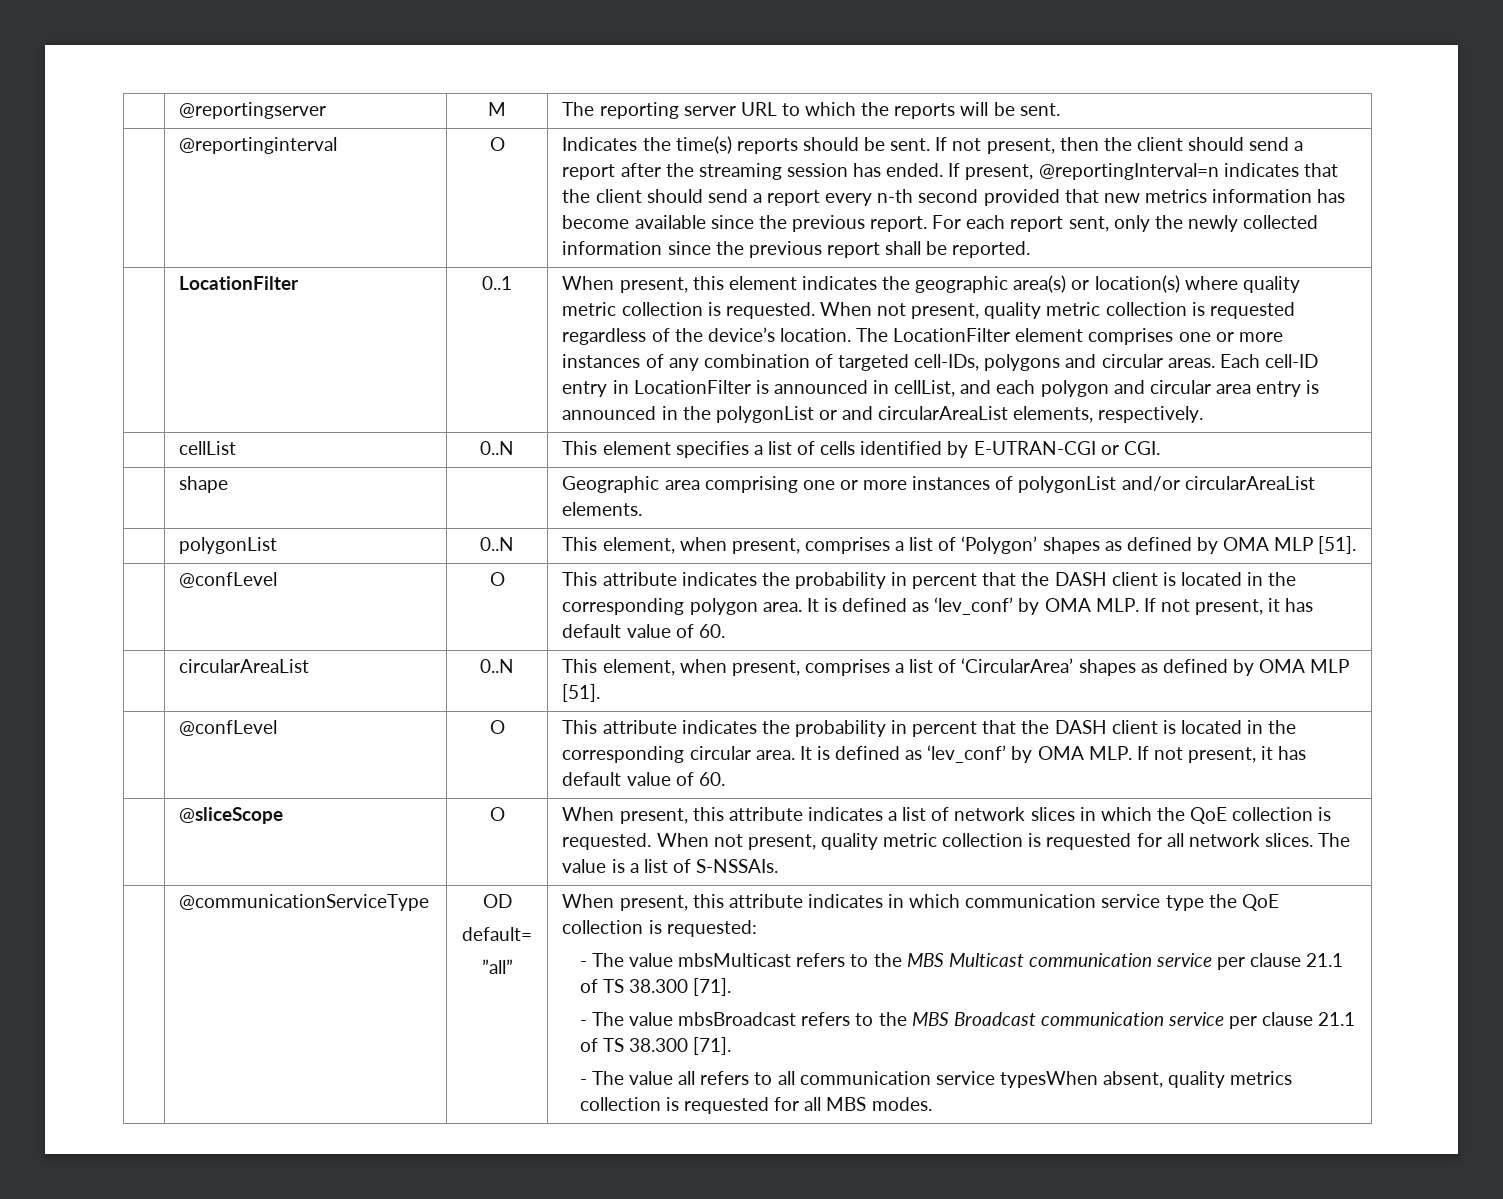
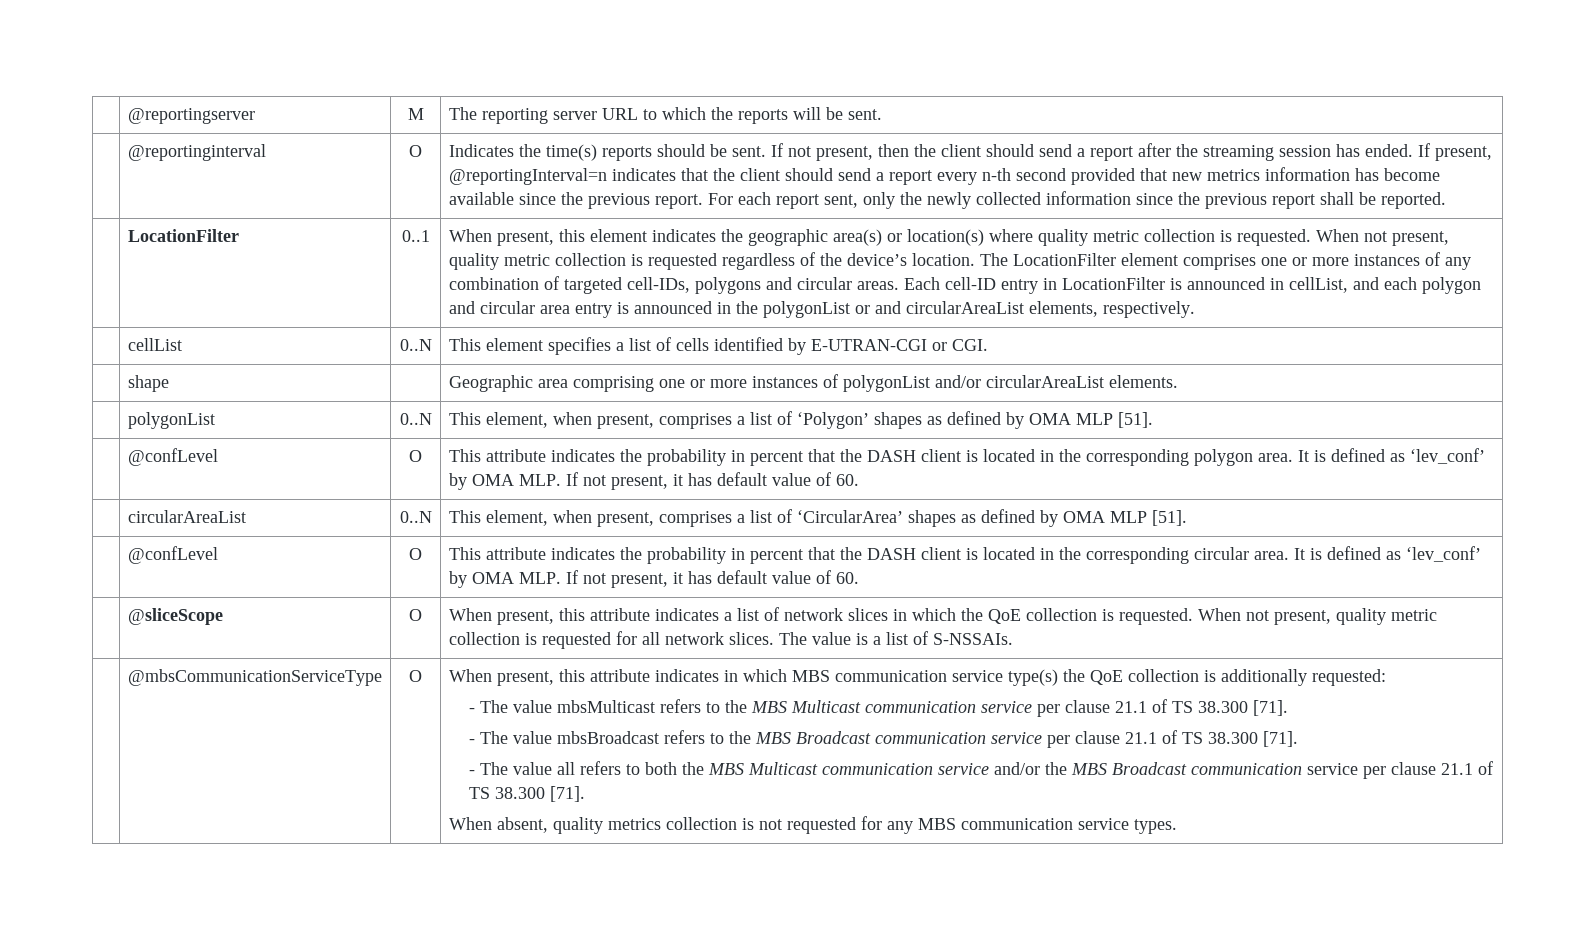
[179,894,430,911] [482,894,512,908] [462,927,532,941] [481,959,513,974] @communicationServiceType | OD // default= // ”all” -> [127,669,382,686] [409,670,422,682] @mbsCommunicationServiceType | O
[965,894,1279,911] [562,920,662,934] communication service type the QoE collection is -> [791,669,1307,686] MBS communication service type(s) the QoE collection is additionally
[777,1071,1098,1088] all communication service typesWhen -> [644,761,1493,779] [468,786,585,802] [448,817,492,830] both the MBS Multicast communication service and/or the MBS Broadcast communication service per clause 21.1 of TS 38.300 [71]. // When
[684,1097,932,1114] requested for all MBS modes. -> [758,816,1177,834] not requested for any MBS communication service types.

